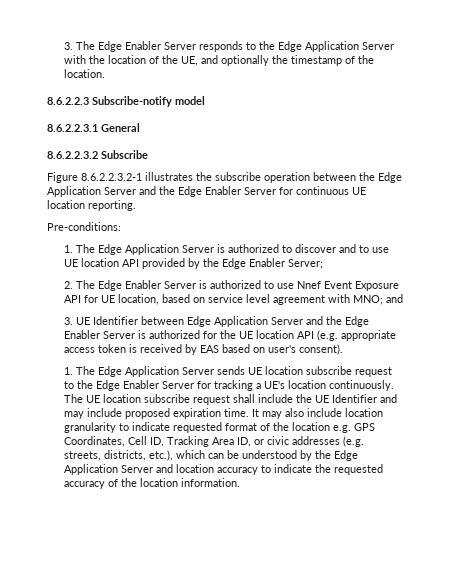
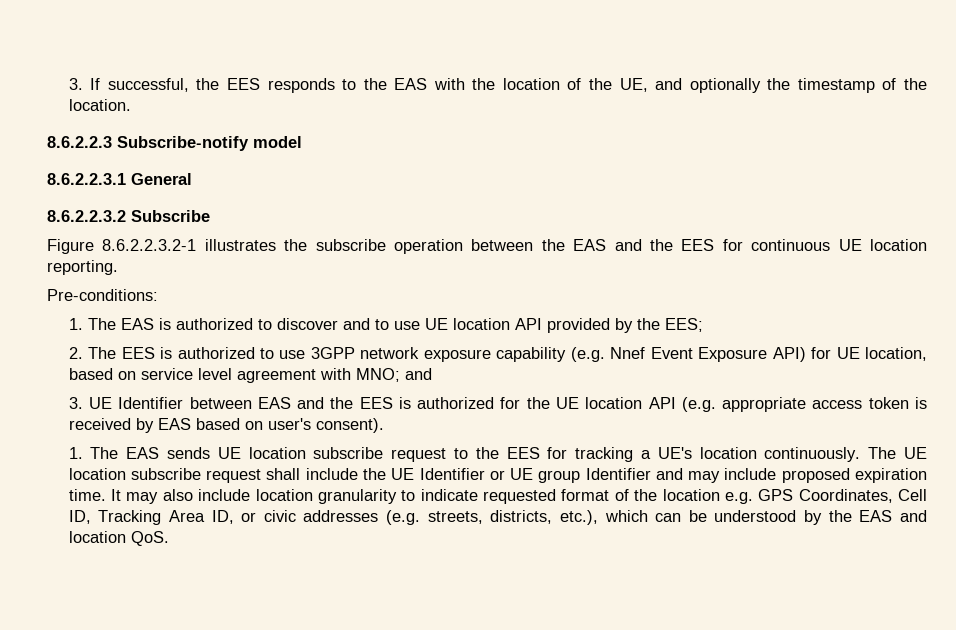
[64,41,395,52] 3. The Edge Enabler Server responds to the Edge Application Server -> [68,78,428,93] 3. If successful, the EES responds to the EAS
[378,172,402,183] [47,186,276,197] Edge Application Server and the Edge Enabler Server -> [573,239,715,251] EAS and the EES
[98,244,215,255] Edge Application Server -> [120,318,154,330] EAS
[222,258,324,269] Edge Enabler Server; -> [664,318,703,332] EES;
[98,280,197,291] Edge Enabler Server -> [121,347,155,359] EES
(295, 286) none -> [310,347,605,362] 3GPP network exposure capability (e.g.
[64,295,82,303] API -> [772,347,806,362] API)
[187,316,370,327] [64,330,136,339] Edge Application Server and the Edge Enabler Server -> [257,397,393,409] EAS and the EES
[98,366,215,377] Edge Application Server -> [126,447,160,459] EAS
[96,380,195,391] Edge Enabler Server -> [506,447,540,459] EES
(378, 398) none -> [489,468,651,483] or UE group Identifier
[334,450,359,461] [64,464,384,475] [64,478,241,489] Edge Application Server and location accuracy to indicate the requested accuracy of the location information. -> [859,510,928,522] [68,531,169,546] EAS and location QoS.

